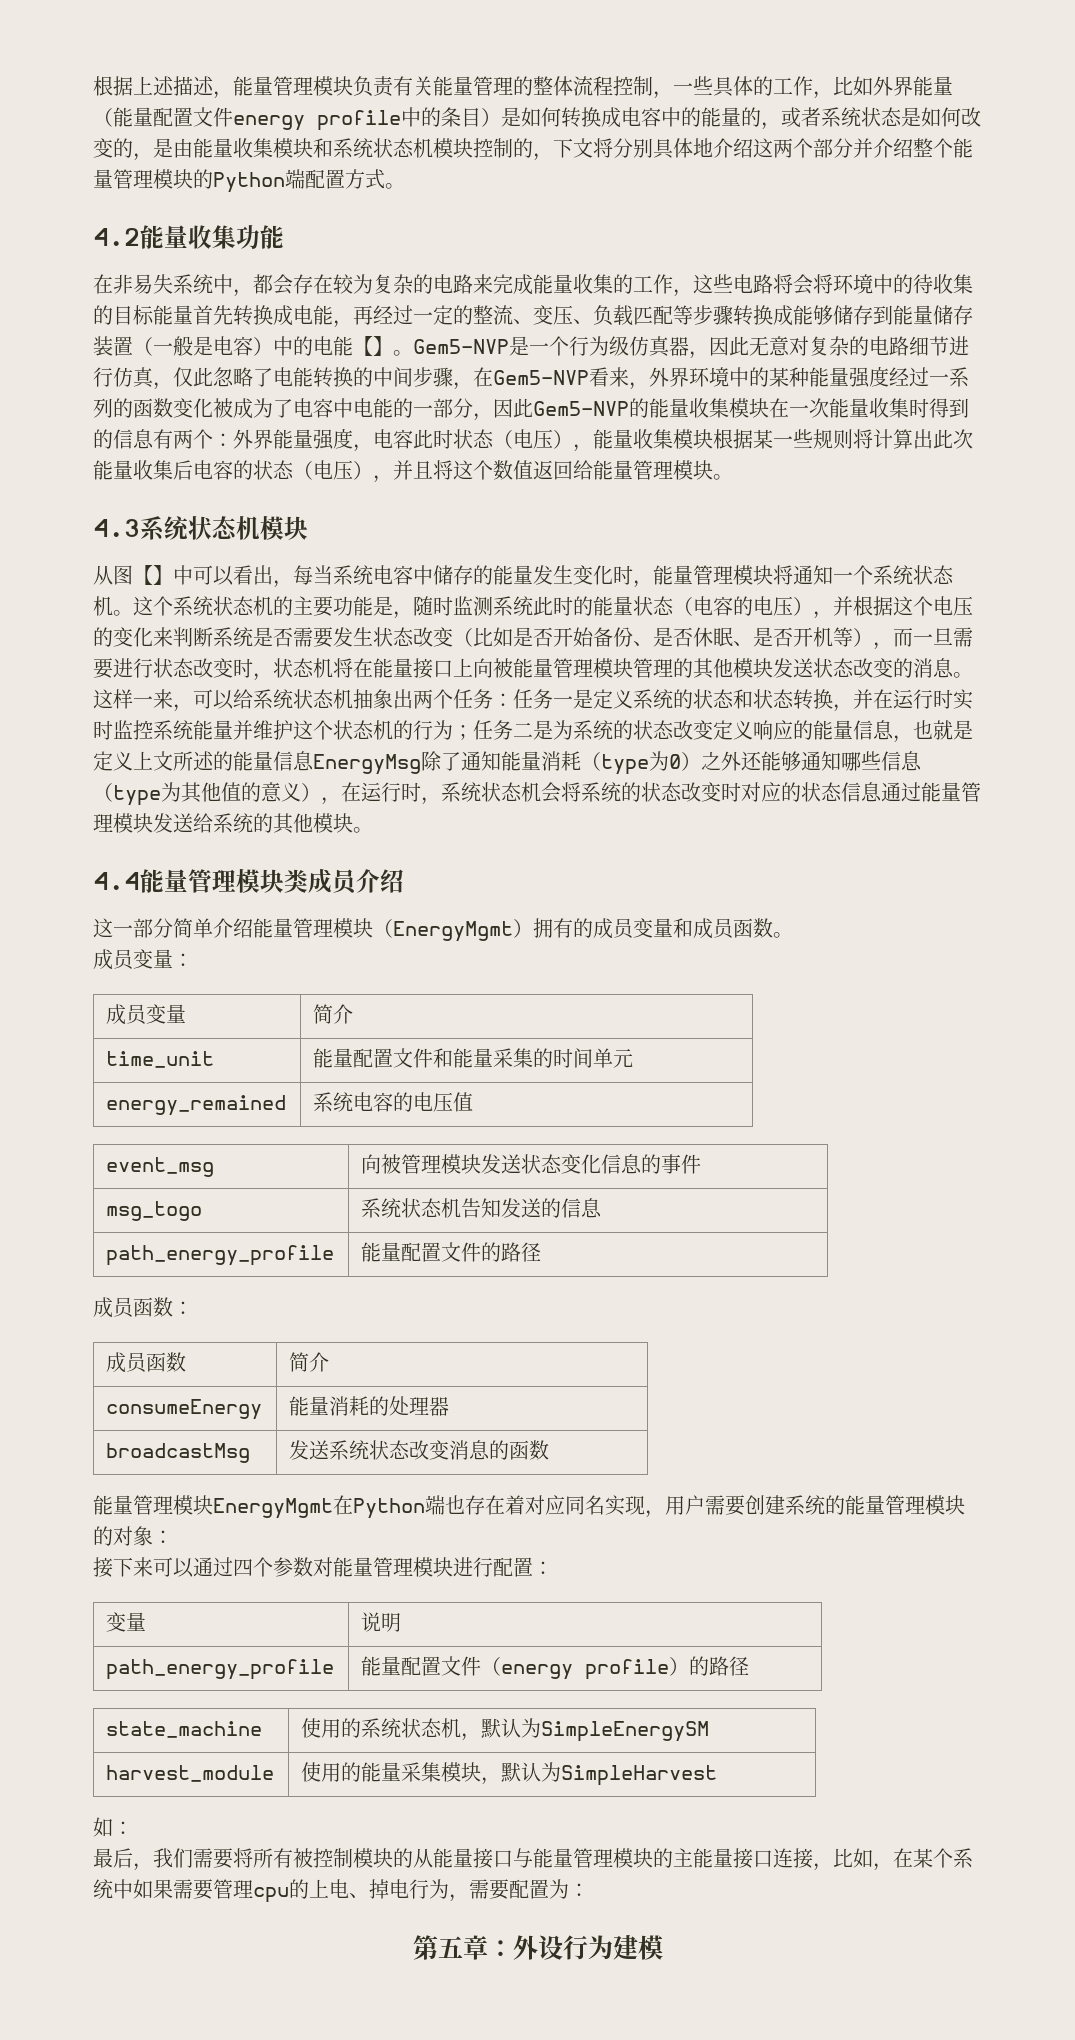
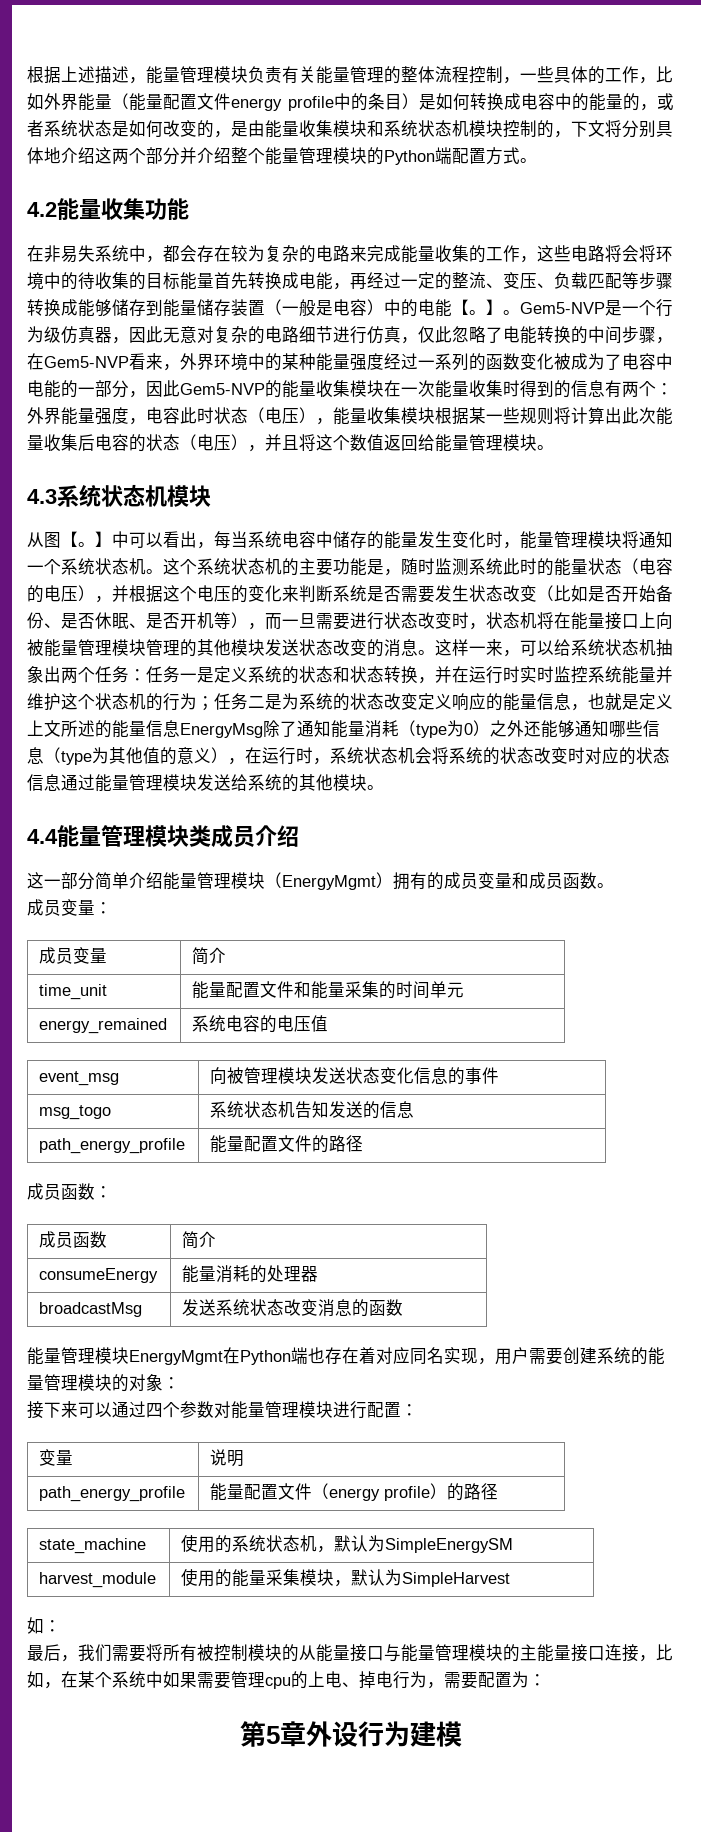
(373, 346) none -> [469,310,486,315] 。
(153, 575) none -> [78,542,95,547] 。
[437,1935,513,1960] 五章： -> [265,1721,306,1747] 5章

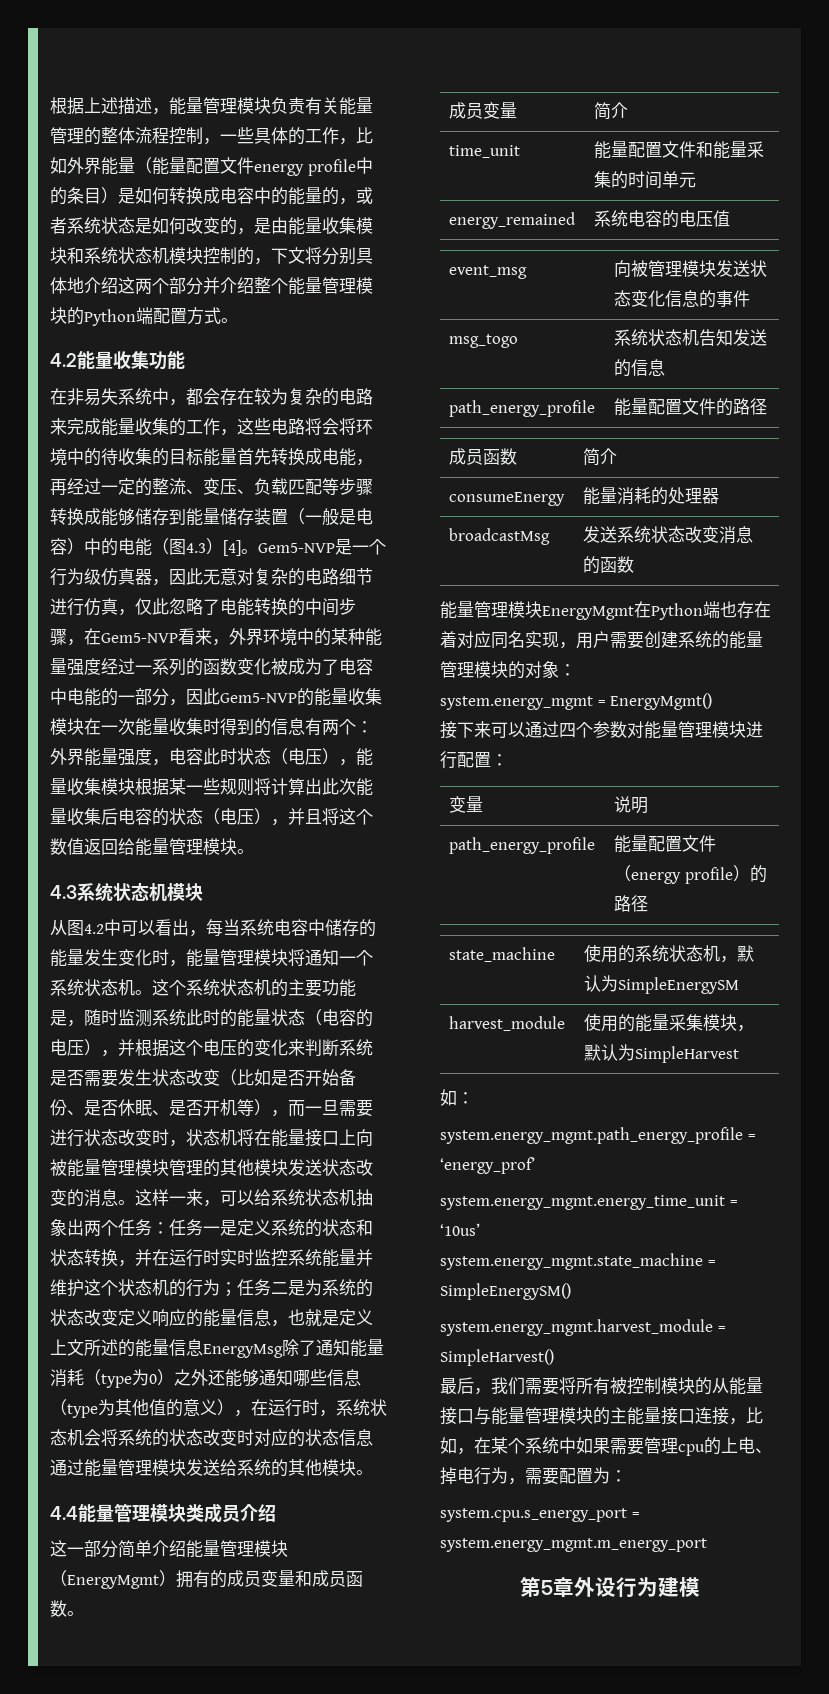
[452,299,503,315] 【。】 -> [152,538,241,556] （图4.3）[4]
[61,531,112,547] 【。】 -> [84,924,104,934] 4.2
[27,899,112,916] // 成员变量： -> (84, 1613) none
[27,1183,112,1200] // 成员函数： -> (768, 406) none
(180, 1383) none -> [440,693,713,710] // system.energy_mgmt = EnergyMgmt()
(61, 1626) none -> [440,1127,756,1144] [440,1157,535,1174] [440,1195,738,1210] [440,1223,480,1236] [440,1253,716,1270] [440,1283,571,1300] [440,1319,726,1336] [440,1349,554,1366] // system.energy_mgmt.path_energy_profile = ‘energy_prof’ // system.energy_mgmt.energy_time_unit = ‘10us’ // system.energy_mgmt.state_machine = SimpleEnergySM() // system.energy_mgmt.harvest_module = SimpleHarvest()
(546, 1680) none -> [440,1508,640,1522] [440,1538,707,1552] // system.cpu.s_energy_port = system.energy_mgmt.m_energy_port

